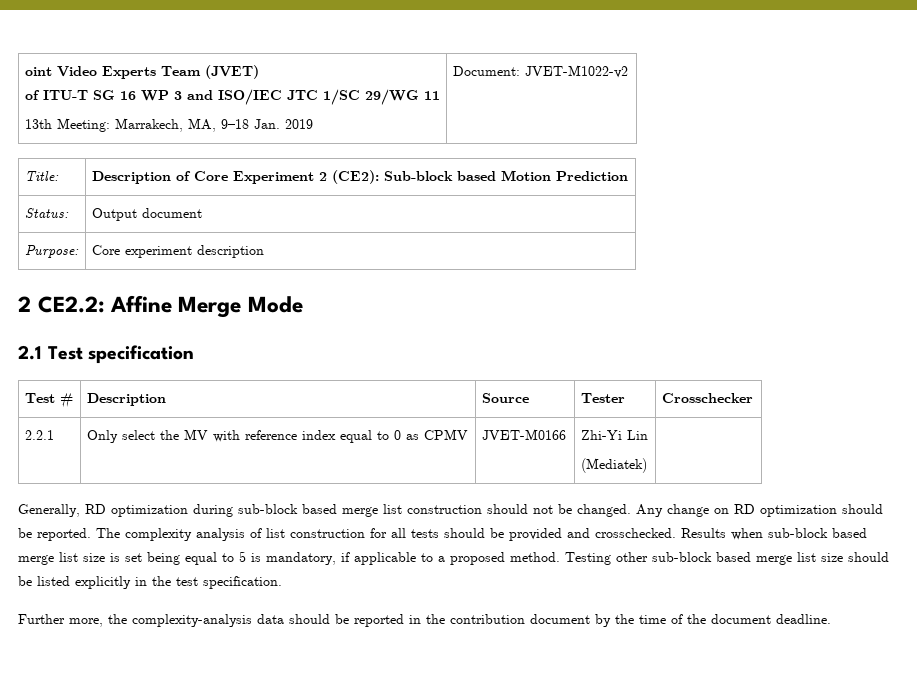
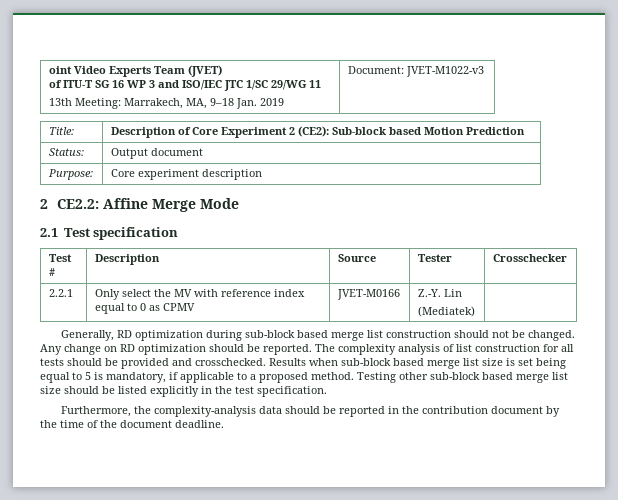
[524,65,628,78] JVET-M1022-v2 -> [405,66,484,77] JVET-M1022-v3
[580,430,622,440] Zhi-Yi -> [417,289,441,297] Z.-Y.
[18,614,103,627] Further more, -> [60,406,131,417] Furthermore,

